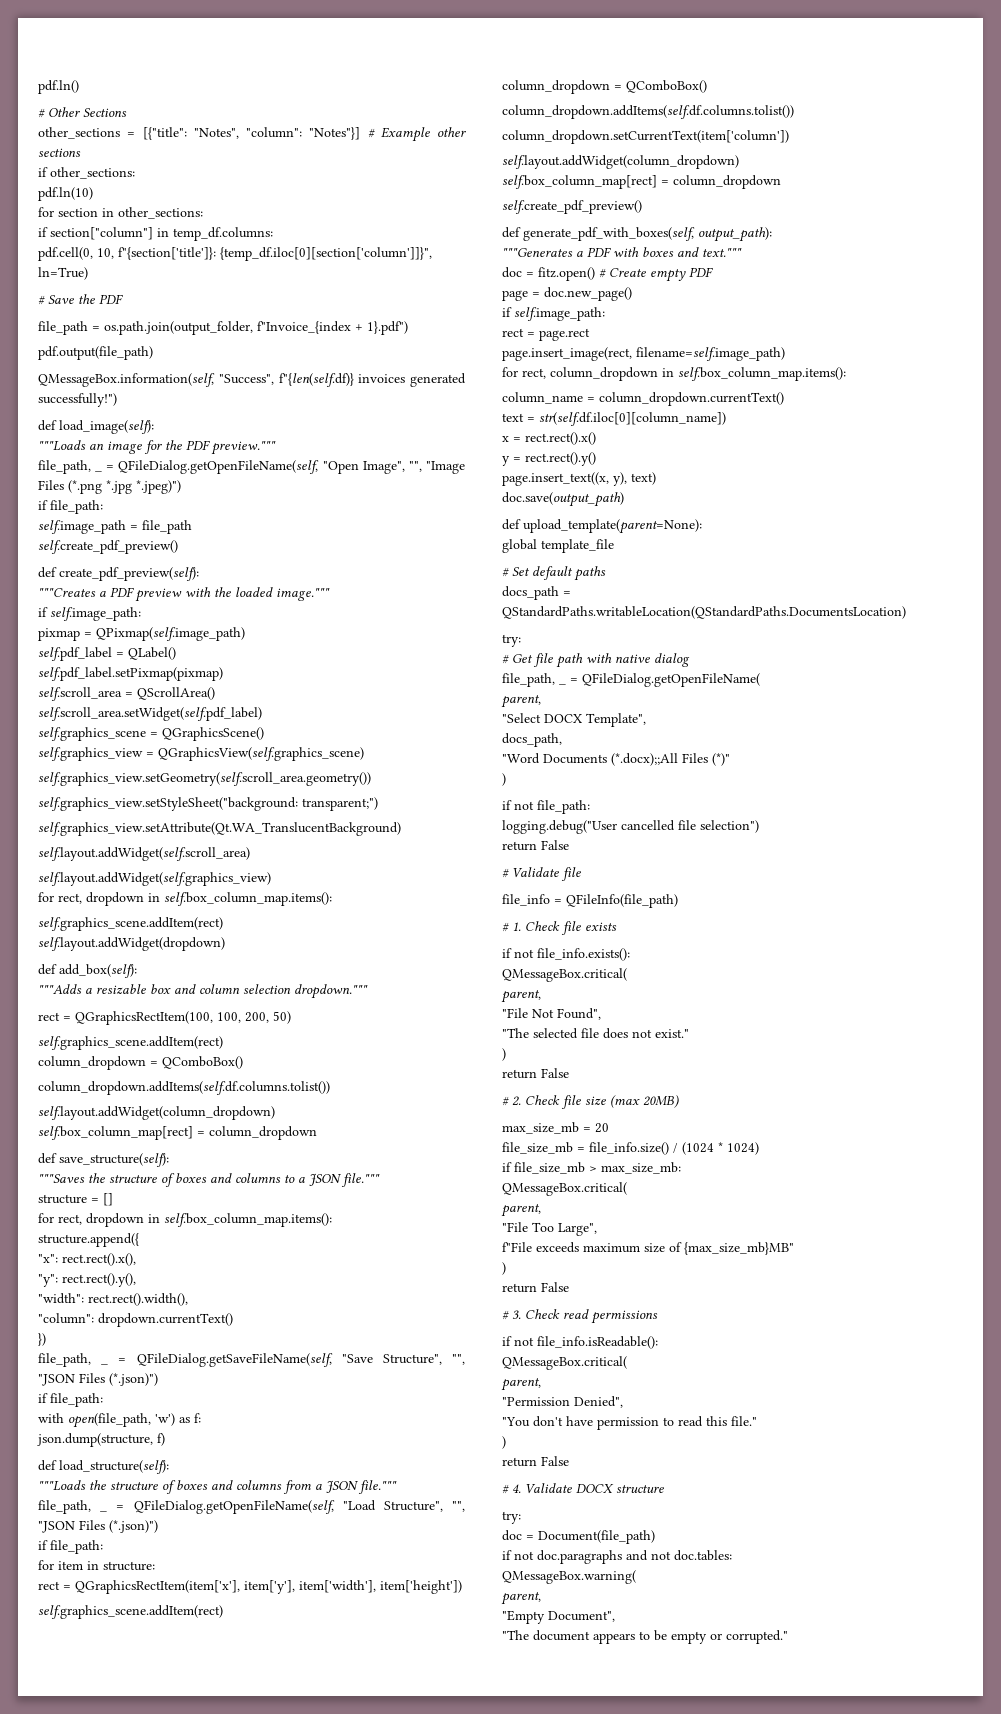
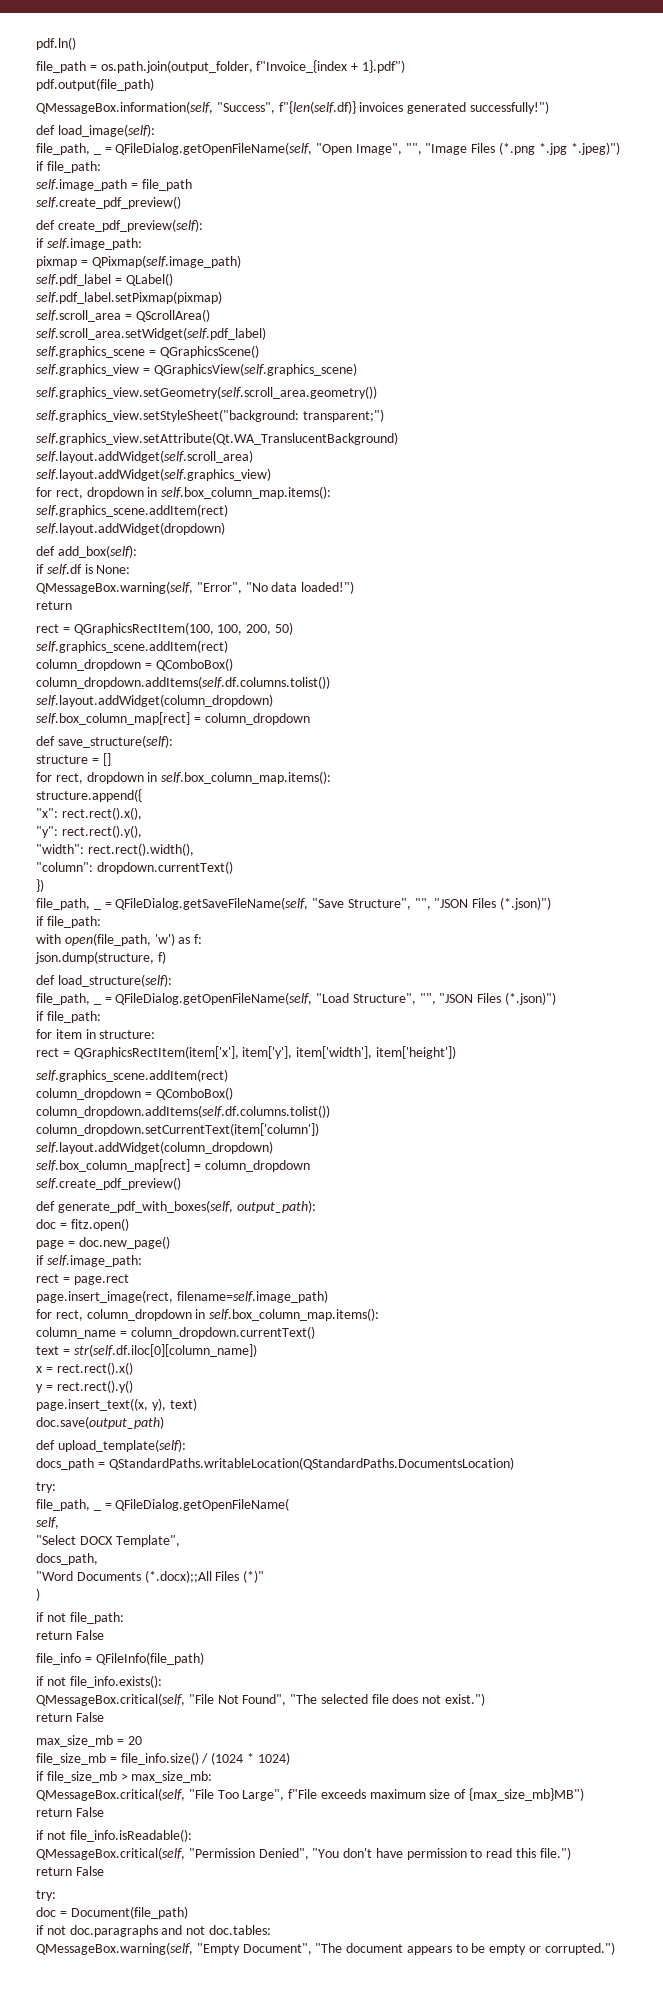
[38,107,127,118] [38,127,466,142] [38,148,81,157] [38,167,135,179] [38,187,93,201] [38,207,203,219] [38,227,273,241] [38,247,432,261] [38,267,88,280] [38,294,123,305] // # Other Sections // other_sections = [{"title": "Notes", "column": "Notes"}] # Example other sections // if other_sections: // pdf.ln(10) // for section in other_sections: // if section["column"] in temp_df.columns: // pdf.cell(0, 10, f"{section['title']}: {temp_df.iloc[0][section['column']]}", ln=True) // # Save the PDF -> (76, 43) none
[38,440,276,455] // """Loads an image for the PDF preview.""" -> (155, 130) none
[38,587,330,602] // """Creates a PDF preview with the loaded image.""" -> (203, 225) none
[38,984,368,999] """Adds a resizable box and column selection dropdown.""" -> [36,564,131,575] [36,581,355,594] [36,601,72,610] if self.df is None: // QMessageBox.warning(self, "Error", "No data loaded!") // return
[38,1173,380,1187] // """Saves the structure of boxes and columns to a JSON file.""" -> (173, 741) none
[38,1480,397,1494] // """Loads the structure of boxes and columns from a JSON file.""" -> (172, 980) none
[502,247,742,257] // """Generates a PDF with boxes and text.""" -> (316, 1206) none
[599,267,713,282] # Create empty PDF -> (129, 1224) none
[523,519,702,534] [502,539,614,553] [502,566,606,581] [502,586,571,600] [502,606,906,619] [502,634,521,647] [502,653,690,668] upload_template(parent=None): // global template_file // # Set default paths // docs_path = QStandardPaths.writableLocation(QStandardPaths.DocumentsLocation) // try: // # Get file path with native dialog -> [57,1439,186,1452] [36,1457,514,1470] [36,1482,56,1493] upload_template(self): // docs_path = QStandardPaths.writableLocation(QStandardPaths.DocumentsLocation) // try:
[501,695,541,708] parent, -> [36,1517,59,1529] self,
[502,820,759,834] [502,840,569,851] [502,867,581,881] // logging.debug("User cancelled file selection") // return False // # Validate file -> [36,1630,104,1640] // return False
[502,921,617,935] // # 1. Check file exists -> (204, 1658) none
[502,968,627,982] [501,990,541,1003] QMessageBox.critical( // parent, // -> [36,1693,185,1706] QMessageBox.critical(self,
(601, 1014) // -> (287, 1700) none
[655,1029,689,1038] [502,1048,506,1061] [502,1068,569,1079] [502,1095,679,1109] exist." // ) // return False // # 2. Check file size (max 20MB) -> [445,1693,486,1706] [36,1712,104,1722] exist.") // return False
[502,1182,627,1196] [501,1204,541,1217] QMessageBox.critical( // parent, // -> [36,1788,185,1801] QMessageBox.critical(self,
(597, 1229) // -> (285, 1795) none
[684,1242,794,1255] [502,1262,506,1275] [502,1282,569,1293] [502,1309,658,1324] {max_size_mb}MB" // ) // return False // # 3. Check read permissions -> [469,1788,585,1801] [36,1807,104,1817] {max_size_mb}MB") // return False
[502,1356,627,1370] [501,1378,541,1391] QMessageBox.critical( // parent, // -> [36,1847,185,1860] QMessageBox.critical(self,
(623, 1402) // -> (309, 1854) none
[731,1416,757,1426] [502,1436,506,1449] [502,1456,569,1467] [502,1483,664,1494] file." // ) // return False // # 4. Validate DOCX structure -> [539,1847,571,1860] [36,1866,104,1876] file.") // return False
[502,1570,636,1584] [501,1592,541,1605] QMessageBox.warning( // parent, // -> [36,1942,193,1955] QMessageBox.warning(self,
(615, 1616) // -> (312, 1949) none
[726,1630,788,1644] corrupted." -> [544,1942,615,1955] corrupted.")

